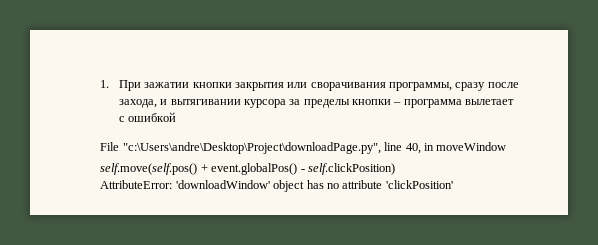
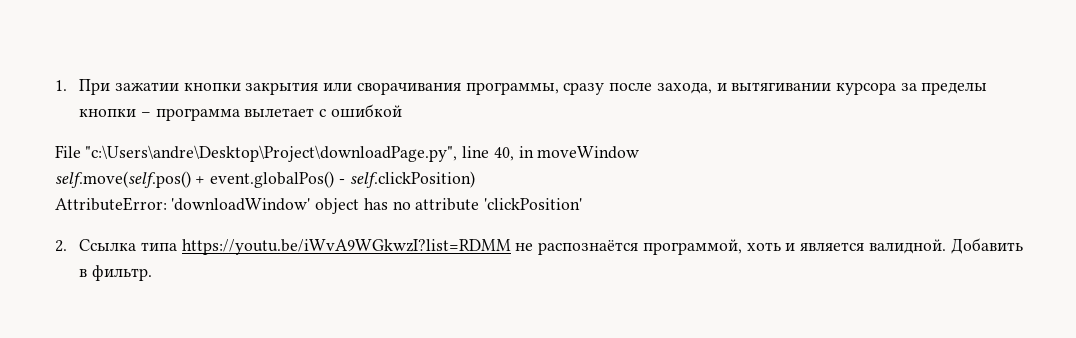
(453, 184) none -> [54,238,1023,255] [79,265,152,281] // 2. Ссылка типа https://youtu.be/iWvA9WGkwzI?list=RDMM не распознаётся программой, хоть и является валидной. Добавить в фильтр.

